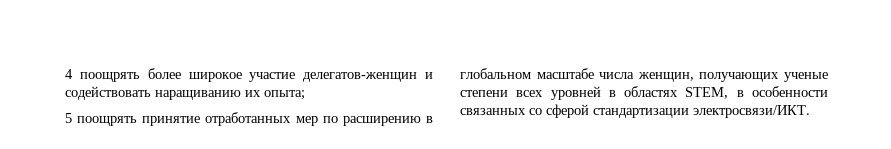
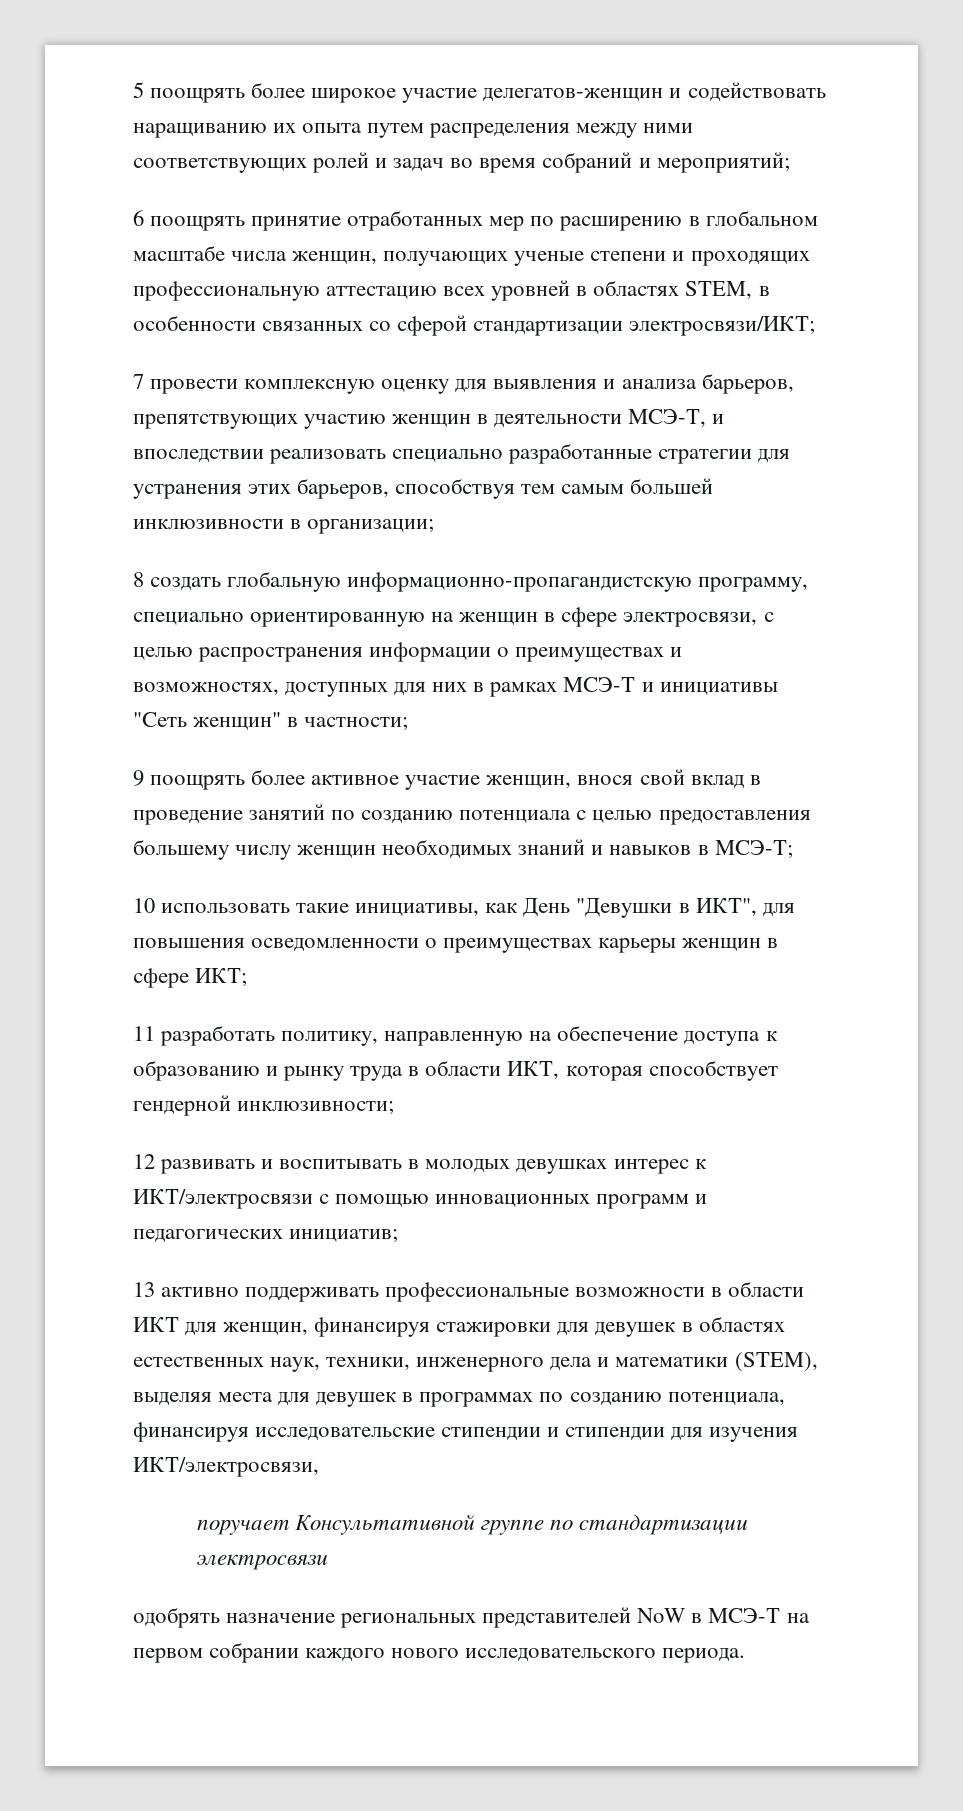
[65,69,73,79] 4 -> [133,82,144,98] 5
[264,90,305,100] [65,113,72,123] опыта; // 5 -> [302,123,694,138] [133,152,790,173] [133,210,144,226] опыта путем распределения между ними соответствующих ролей и задач во время собраний и мероприятий; // 6
(508, 93) none -> [672,251,810,266] [133,281,438,301] и проходящих профессиональную аттестацию
[693,105,810,118] электросвязи/ИКТ. -> [629,316,816,336] [133,373,794,394] [133,409,725,429] [133,443,791,464] [133,478,714,499] [133,519,435,534] [133,571,809,592] [133,607,774,627] [133,642,683,662] [133,677,778,697] [133,712,409,731] [133,769,761,790] [133,804,811,825] [133,839,793,860] [133,898,795,918] [133,938,779,953] [133,968,248,988] [133,1025,778,1046] [133,1060,778,1081] [133,1095,395,1116] [133,1154,707,1174] [133,1189,708,1209] [133,1229,399,1243] [133,1281,805,1302] [133,1316,785,1337] [133,1352,818,1372] [133,1392,785,1407] [133,1422,799,1442] [133,1457,319,1477] [196,1514,749,1535] [196,1554,328,1570] [133,1607,810,1628] [133,1642,746,1663] электросвязи/ИКТ; // 7 провести комплексную оценку для выявления и анализа барьеров, препятствующих участию женщин в деятельности МСЭ-Т, и впоследствии реализовать специально разработанные стратегии для устранения этих барьеров, способствуя тем самым большей инклюзивности в организации; // 8 создать глобальную информационно-пропагандистскую программу, специально ориентированную на женщин в сфере электросвязи, с целью распространения информации о преимуществах и возможностях, доступных для них в рамках МСЭ-Т и инициативы "Сеть женщин" в частности; // 9 поощрять более активное участие женщин, внося свой вклад в проведение занятий по созданию потенциала с целью предоставления большему числу женщин необходимых знаний и навыков в МСЭ-Т; // 10 использовать такие инициативы, как День "Девушки в ИКТ", для повышения осведомленности о преимуществах карьеры женщин в сфере ИКТ; // 11 разработать политику, направленную на обеспечение доступа к образованию и рынку труда в области ИКТ, которая способствует гендерной инклюзивности; // 12 развивать и воспитывать в молодых девушках интерес к ИКТ/электросвязи с помощью инновационных программ и педагогических инициатив; // 13 активно поддерживать профессиональные возможности в области ИКТ для женщин, финансируя стажировки для девушек в областях естественных наук, техники, инженерного дела и математики (STEM), выделяя места для девушек в программах по созданию потенциала, финансируя исследовательские стипендии и стипендии для изучения ИКТ/электросвязи, // поручает Консультативной группе по стандартизации электросвязи // одобрять назначение региональных представителей NoW в МСЭ-Т на первом собрании каждого нового исследовательского периода.

